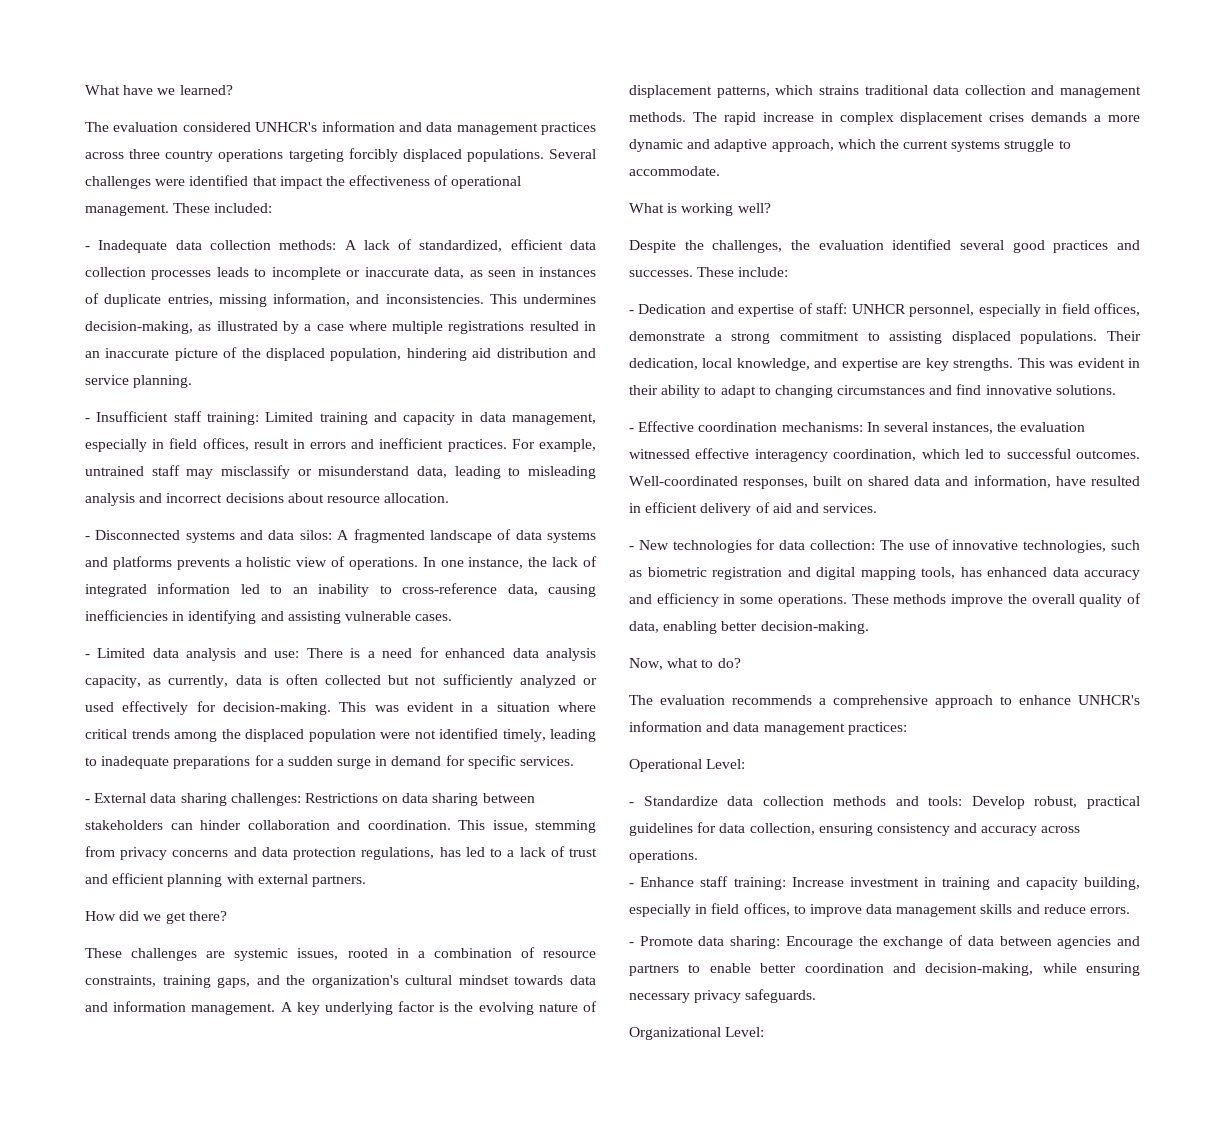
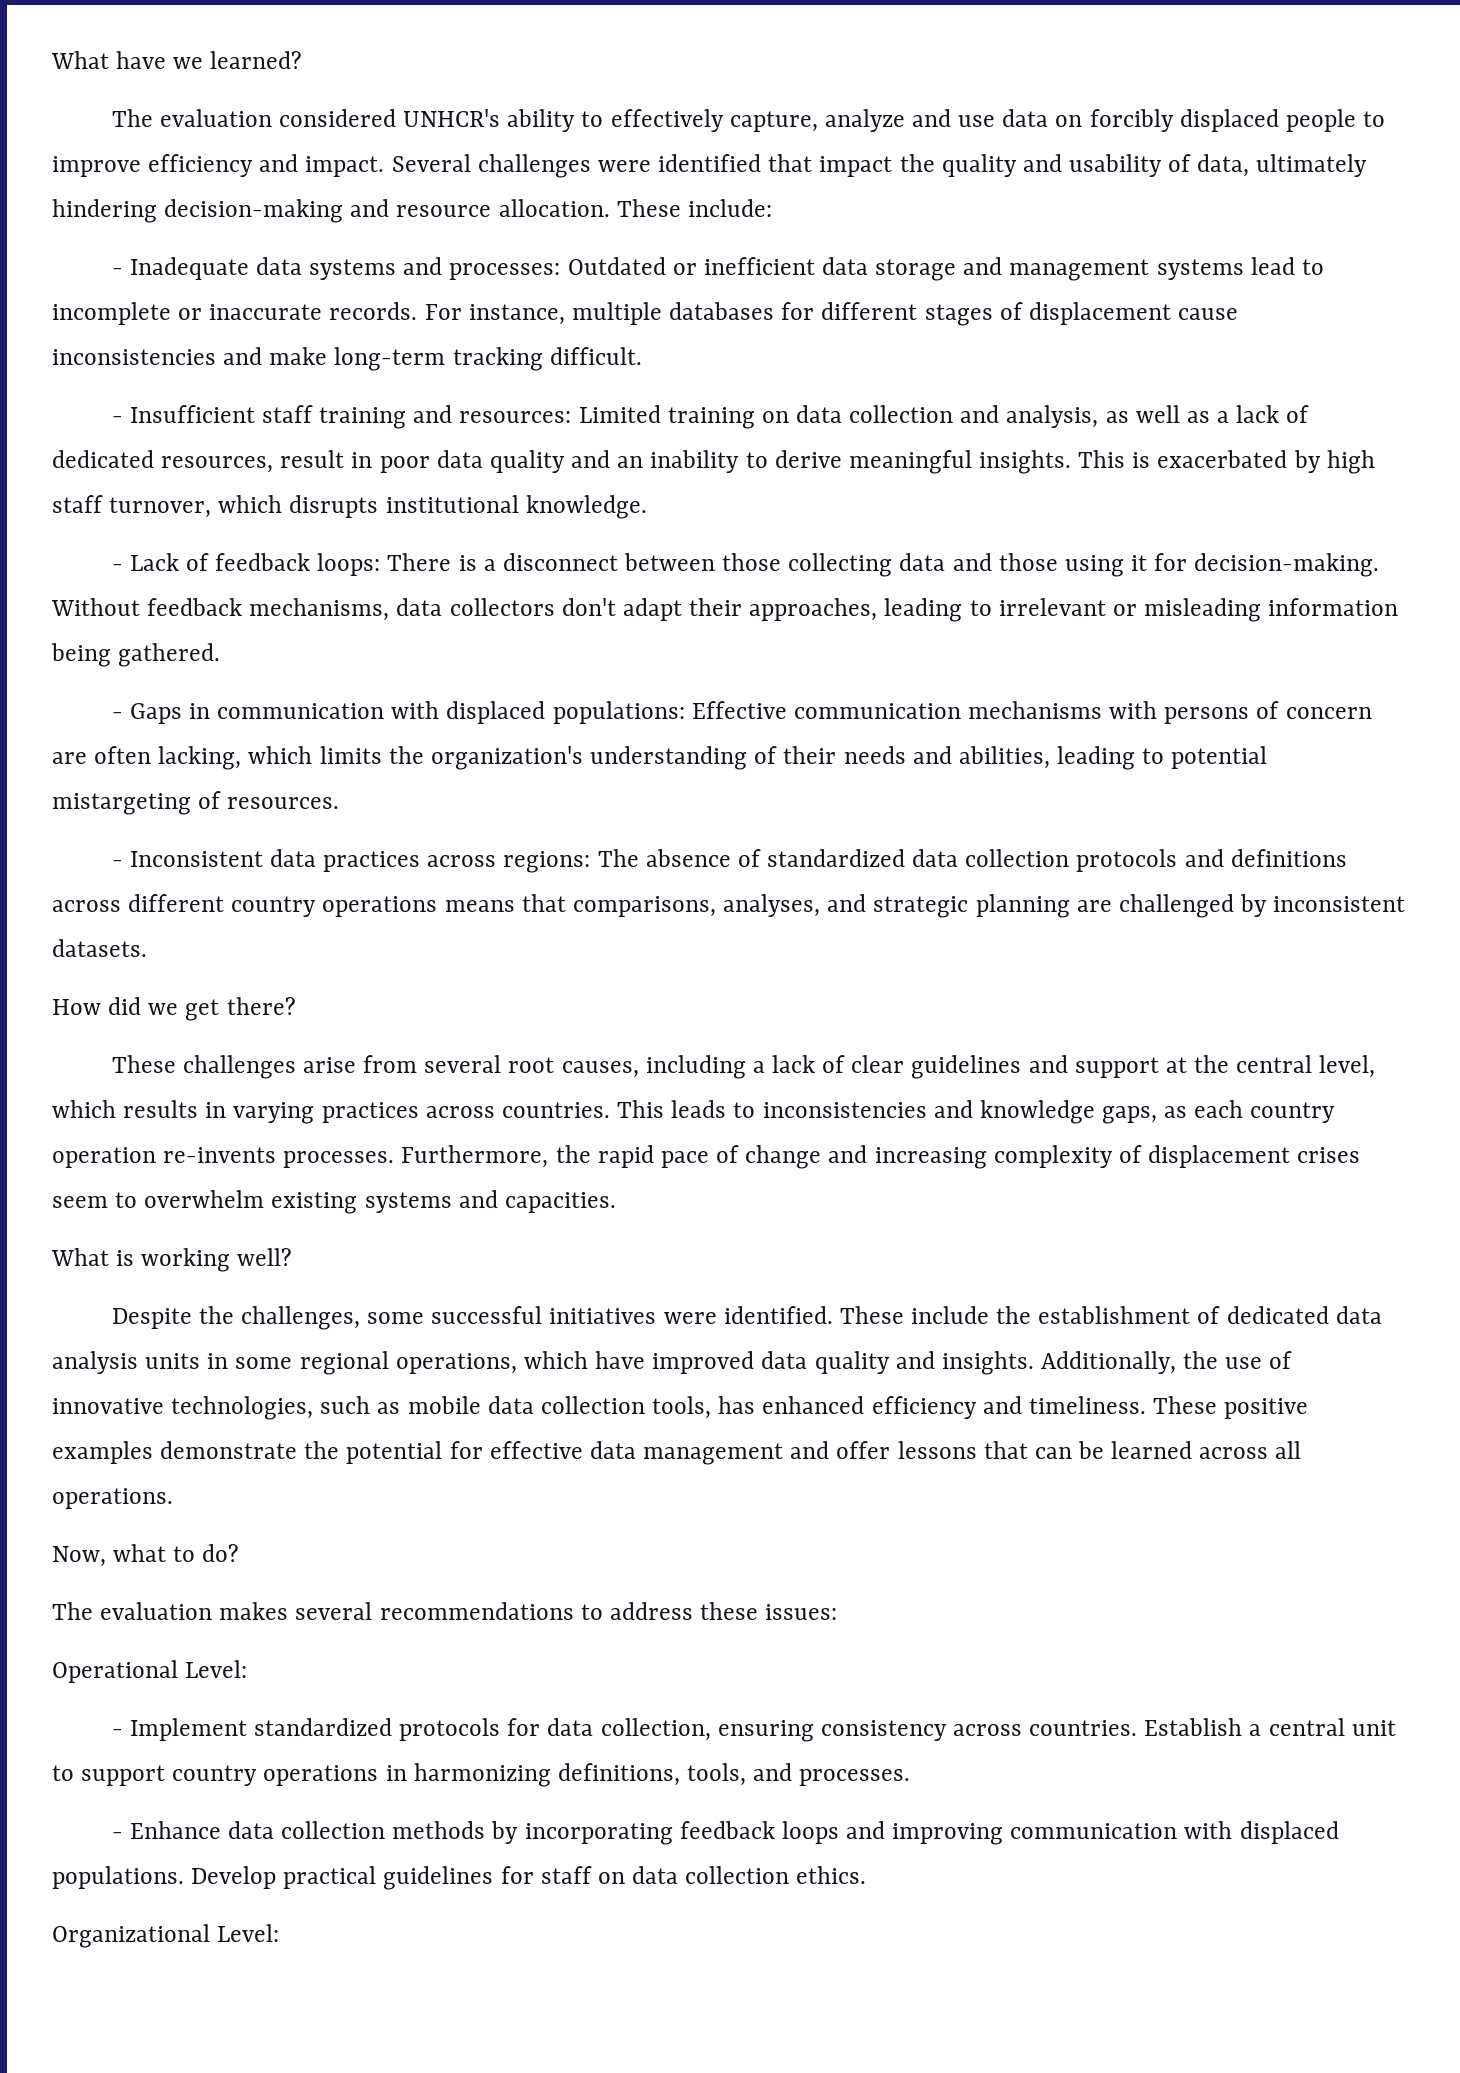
[321,121,596,135] [85,148,544,162] information and data management practices across three country operations targeting forcibly displaced populations. -> [507,109,1386,132] [52,154,385,177] ability to effectively capture, analyze and use data on forcibly displaced people to improve efficiency and impact.
[349,175,522,189] [85,203,273,216] [85,239,596,253] [85,267,596,280] [85,293,596,307] [85,321,596,334] [85,347,596,361] [85,375,193,388] [85,411,596,425] [85,438,596,452] [85,465,596,479] [85,493,450,506] [85,529,597,543] [85,556,598,570] [85,583,597,597] [85,610,453,624] [85,647,596,661] [85,674,597,688] [85,701,596,715] [85,728,596,742] [85,755,575,769] [85,793,535,806] [85,820,596,833] [85,846,597,860] [85,873,366,887] effectiveness of operational management. These included: // - Inadequate data collection methods: A lack of standardized, efficient data collection processes leads to incomplete or inaccurate data, as seen in instances of duplicate entries, missing information, and inconsistencies. This undermines decision-making, as illustrated by a case where multiple registrations resulted in an inaccurate picture of the displaced population, hindering aid distribution and service planning. // - Insufficient staff training: Limited training and capacity in data management, especially in field offices, result in errors and inefficient practices. For example, untrained staff may misclassify or misunderstand data, leading to misleading analysis and incorrect decisions about resource allocation. // - Disconnected systems and data silos: A fragmented landscape of data systems and platforms prevents a holistic view of operations. In one instance, the lack of integrated information led to an inability to cross-reference data, causing inefficiencies in identifying and assisting vulnerable cases. // - Limited data analysis and use: There is a need for enhanced data analysis capacity, as currently, data is often collected but not sufficiently analyzed or used effectively for decision-making. This was evident in a situation where critical trends among the displaced population were not identified timely, leading to inadequate preparations for a sudden surge in demand for specific services. // - External data sharing challenges: Restrictions on data sharing between stakeholders can hinder collaboration and coordination. This issue, stemming from privacy concerns and data protection regulations, has led to a lack of trust and efficient planning with external partners. -> [941,154,1368,177] [52,199,772,223] [111,257,1324,281] [52,302,1239,326] [52,347,642,371] [111,405,1310,429] [52,450,1375,474] [52,495,647,519] [111,553,1380,577] [51,598,1399,622] [51,643,221,667] [111,701,1372,724] [52,746,1268,770] [52,791,340,815] [111,849,1347,873] [52,894,1406,918] [52,939,147,957] quality and usability of data, ultimately hindering decision-making and resource allocation. These include: // - Inadequate data systems and processes: Outdated or inefficient data storage and management systems lead to incomplete or inaccurate records. For instance, multiple databases for different stages of displacement cause inconsistencies and make long-term tracking difficult. // - Insufficient staff training and resources: Limited training on data collection and analysis, as well as a lack of dedicated resources, result in poor data quality and an inability to derive meaningful insights. This is exacerbated by high staff turnover, which disrupts institutional knowledge. // - Lack of feedback loops: There is a disconnect between those collecting data and those using it for decision-making. Without feedback mechanisms, data collectors don't adapt their approaches, leading to irrelevant or misleading information being gathered. // - Gaps in communication with displaced populations: Effective communication mechanisms with persons of concern are often lacking, which limits the organization's understanding of their needs and abilities, leading to potential mistargeting of resources. // - Inconsistent data practices across regions: The absence of standardized data collection protocols and definitions across different country operations means that comparisons, analyses, and strategic planning are challenged by inconsistent datasets.
[206,947,597,961] [85,975,596,988] [85,1001,597,1015] [629,85,1141,98] [629,112,1140,125] [629,139,1071,152] [629,166,720,176] are systemic issues, rooted in a combination of resource constraints, training gaps, and the organization's cultural mindset towards data and information management. A key underlying factor is the evolving nature of displacement patterns, which strains traditional data collection and management methods. The rapid increase in complex displacement crises demands a more dynamic and adaptive approach, which the current systems struggle to accommodate. -> [302,1055,1376,1079] [52,1100,1336,1124] [52,1145,1361,1169] [52,1190,616,1214] arise from several root causes, including a lack of clear guidelines and support at the central level, which results in varying practices across countries. This leads to inconsistencies and knowledge gaps, as each country operation re-invents processes. Furthermore, the rapid pace of change and increasing complexity of displacement crises seem to overwhelm existing systems and capacities.
[791,239,1140,253] [629,267,789,277] [629,303,1140,317] [629,331,1141,344] [629,358,1140,371] [629,384,1116,398] [629,421,1086,434] [629,448,1140,462] [629,475,1140,489] [629,502,878,516] [629,539,904,553] the evaluation identified several good practices and successes. These include: // - Dedication and expertise of staff: UNHCR personnel, especially in field offices, demonstrate a strong commitment to assisting displaced populations. Their dedication, local knowledge, and expertise are key strengths. This was evident in their ability to adapt to changing circumstances and find innovative solutions. // - Effective coordination mechanisms: In several instances, the evaluation witnessed effective interagency coordination, which led to successful outcomes. Well-coordinated responses, built on shared data and information, have resulted in efficient delivery of aid and services. // - New technologies for data collection: The -> [367,1306,1382,1324] [52,1351,1219,1375] some successful initiatives were identified. These include the establishment of dedicated data analysis units in some regional operations, which have improved data quality and insights. Additionally, the
[647,567,1140,580] [629,593,1141,607] [629,621,869,634] biometric registration and digital mapping tools, has enhanced data accuracy and efficiency in some operations. These methods improve the overall quality of data, enabling better decision-making. -> [407,1396,1309,1419] [52,1441,1302,1465] [52,1488,173,1509] mobile data collection tools, has enhanced efficiency and timeliness. These positive examples demonstrate the potential for effective data management and offer lessons that can be learned across all operations.
[732,695,1140,708] [629,721,907,735] [629,759,746,772] [629,796,1140,809] [629,823,693,836] recommends a comprehensive approach to enhance UNHCR's information and data management practices: // Operational Level: // - Standardize data collection methods and tools: Develop robust, practical guidelines -> [219,1602,838,1620] [52,1660,248,1683] [111,1718,501,1741] makes several recommendations to address these issues: // Operational Level: // - Implement standardized protocols
[954,823,1081,836] [629,850,698,863] [629,876,1140,890] [629,903,1131,917] [629,935,1140,949] [629,963,1140,976] [629,989,817,1003] and accuracy across operations. // - Enhance staff training: Increase investment in training and capacity building, especially in field offices, to improve data management skills and reduce errors. // - Promote data sharing: Encourage the exchange of data between agencies and partners to enable better coordination and decision-making, while ensuring necessary privacy safeguards. -> [952,1718,1396,1736] [52,1763,911,1787] [111,1821,1339,1845] [52,1866,867,1890] across countries. Establish a central unit to support country operations in harmonizing definitions, tools, and processes. // - Enhance data collection methods by incorporating feedback loops and improving communication with displaced populations. Develop practical guidelines for staff on data collection ethics.

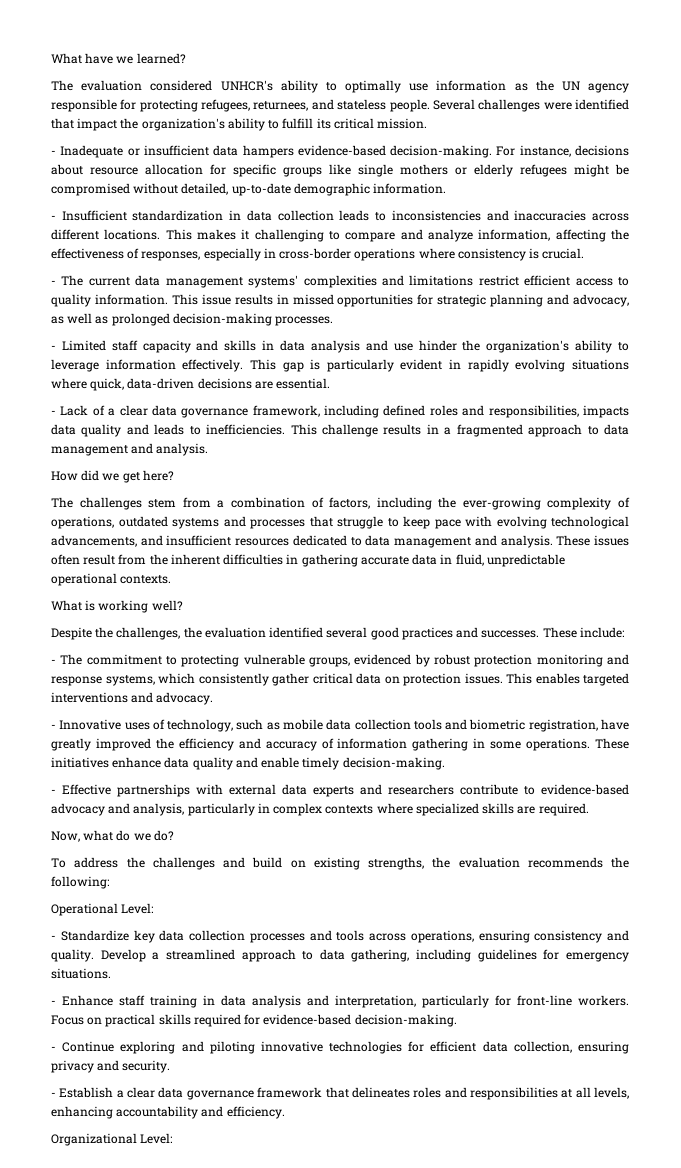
[610,109,1386,132] [52,154,385,177] effectively capture, analyze and use data on forcibly displaced people to improve efficiency and impact. -> [345,80,630,93] [51,99,430,112] optimally use information as the UN agency responsible for protecting refugees, returnees, and stateless people.
[941,154,1368,177] [52,199,772,223] [111,257,1324,281] [52,302,1239,326] [52,347,642,371] [111,405,1310,429] [52,450,1375,474] [52,495,647,519] [111,553,1380,577] [51,598,1399,622] [51,643,221,667] [111,701,1372,724] [52,746,1268,770] [52,791,340,815] [111,849,1347,873] [52,894,1406,918] [52,939,147,957] [52,997,296,1021] [111,1055,1376,1079] [52,1100,1336,1124] [52,1145,1361,1169] [52,1190,616,1214] quality and usability of data, ultimately hindering decision-making and resource allocation. These include: // - Inadequate data systems and processes: Outdated or inefficient data storage and management systems lead to incomplete or inaccurate records. For instance, multiple databases for different stages of displacement cause inconsistencies and make long-term tracking difficult. // - Insufficient staff training and resources: Limited training on data collection and analysis, as well as a lack of dedicated resources, result in poor data quality and an inability to derive meaningful insights. This is exacerbated by high staff turnover, which disrupts institutional knowledge. // - Lack of feedback loops: There is a disconnect between those collecting data and those using it for decision-making. Without feedback mechanisms, data collectors don't adapt their approaches, leading to irrelevant or misleading information being gathered. // - Gaps in communication with displaced populations: Effective communication mechanisms with persons of concern are often lacking, which limits the organization's understanding of their needs and abilities, leading to potential mistargeting of resources. // - Inconsistent data practices across regions: The absence of standardized data collection protocols and definitions across different country operations means that comparisons, analyses, and strategic planning are challenged by inconsistent datasets. // How did we get there? // These challenges arise from several root causes, including a lack of clear guidelines and support at the central level, which results in varying practices across countries. This leads to inconsistencies and knowledge gaps, as each country operation re-invents processes. Furthermore, the rapid pace of change and increasing complexity of displacement crises seem to overwhelm existing systems and capacities. -> [141,118,428,131] [51,145,629,158] [51,164,629,177] [51,183,447,196] [51,210,630,221] [51,229,629,242] [51,248,585,261] [51,275,629,288] [51,294,629,307] [51,313,334,326] [51,340,629,353] [51,359,629,372] [51,378,331,391] [51,405,629,418] [51,424,630,437] [51,443,209,456] [51,470,174,483] [51,497,630,510] [51,516,629,529] [51,535,630,548] [51,554,565,567] [51,573,172,586] organization's ability to fulfill its critical mission. // - Inadequate or insufficient data hampers evidence-based decision-making. For instance, decisions about resource allocation for specific groups like single mothers or elderly refugees might be compromised without detailed, up-to-date demographic information. // - Insufficient standardization in data collection leads to inconsistencies and inaccuracies across different locations. This makes it challenging to compare and analyze information, affecting the effectiveness of responses, especially in cross-border operations where consistency is crucial. // - The current data management systems' complexities and limitations restrict efficient access to quality information. This issue results in missed opportunities for strategic planning and advocacy, as well as prolonged decision-making processes. // - Limited staff capacity and skills in data analysis and use hinder the organization's ability to leverage information effectively. This gap is particularly evident in rapidly evolving situations where quick, data-driven decisions are essential. // - Lack of a clear data governance framework, including defined roles and responsibilities, impacts data quality and leads to inefficiencies. This challenge results in a fragmented approach to data management and analysis. // How did we get here? // The challenges stem from a combination of factors, including the ever-growing complexity of operations, outdated systems and processes that struggle to keep pace with evolving technological advancements, and insufficient resources dedicated to data management and analysis. These issues often result from the inherent difficulties in gathering accurate data in fluid, unpredictable operational contexts.
[367,1306,1382,1324] [52,1351,1293,1375] [52,1396,314,1420] some successful initiatives were identified. These include the establishment of dedicated data analysis units in some regional operations, which have improved data quality and insights. Additionally, the use of innovative technologies, -> [183,627,624,640] [51,654,629,667] [51,673,629,686] [51,692,214,705] [51,719,234,732] the evaluation identified several good practices and successes. These include: // - The commitment to protecting vulnerable groups, evidenced by robust protection monitoring and response systems, which consistently gather critical data on protection issues. This enables targeted interventions and advocacy. // - Innovative uses of technology,
[652,1396,1309,1419] [52,1441,1302,1465] [52,1488,173,1509] tools, has enhanced efficiency and timeliness. These positive examples demonstrate the potential for effective data management and offer lessons that can be learned across all operations. -> [413,719,629,732] [51,738,630,751] [51,757,445,770] [51,784,629,797] [51,803,589,816] tools and biometric registration, have greatly improved the efficiency and accuracy of information gathering in some operations. These initiatives enhance data quality and enable timely decision-making. // - Effective partnerships with external data experts and researchers contribute to evidence-based advocacy and analysis, particularly in complex contexts where specialized skills are required.
[173,1546,196,1562] to -> [116,830,151,841] do we
[52,1602,838,1620] [52,1660,248,1683] [111,1718,1396,1742] [52,1763,911,1787] [111,1821,1339,1845] [52,1866,867,1890] The evaluation makes several recommendations to address these issues: // Operational Level: // - Implement standardized protocols for data collection, ensuring consistency across countries. Establish a central unit to support country operations in harmonizing definitions, tools, and processes. // - Enhance data collection methods by incorporating feedback loops and improving communication with displaced populations. Develop practical guidelines for staff on data collection ethics. -> [51,857,629,870] [51,876,109,889] [51,903,154,916] [51,930,629,943] [51,949,629,962] [51,968,111,979] [51,995,629,1008] [51,1014,457,1027] [51,1041,629,1054] [51,1060,171,1073] [51,1087,629,1100] [51,1106,285,1119] To address the challenges and build on existing strengths, the evaluation recommends the following: // Operational Level: // - Standardize key data collection processes and tools across operations, ensuring consistency and quality. Develop a streamlined approach to data gathering, including guidelines for emergency situations. // - Enhance staff training in data analysis and interpretation, particularly for front-line workers. Focus on practical skills required for evidence-based decision-making. // - Continue exploring and piloting innovative technologies for efficient data collection, ensuring privacy and security. // - Establish a clear data governance framework that delineates roles and responsibilities at all levels, enhancing accountability and efficiency.

